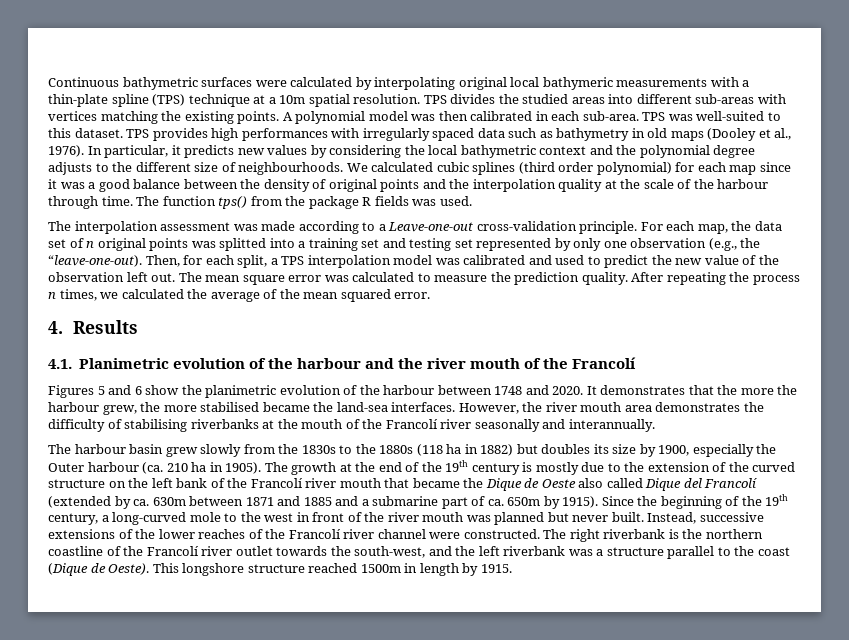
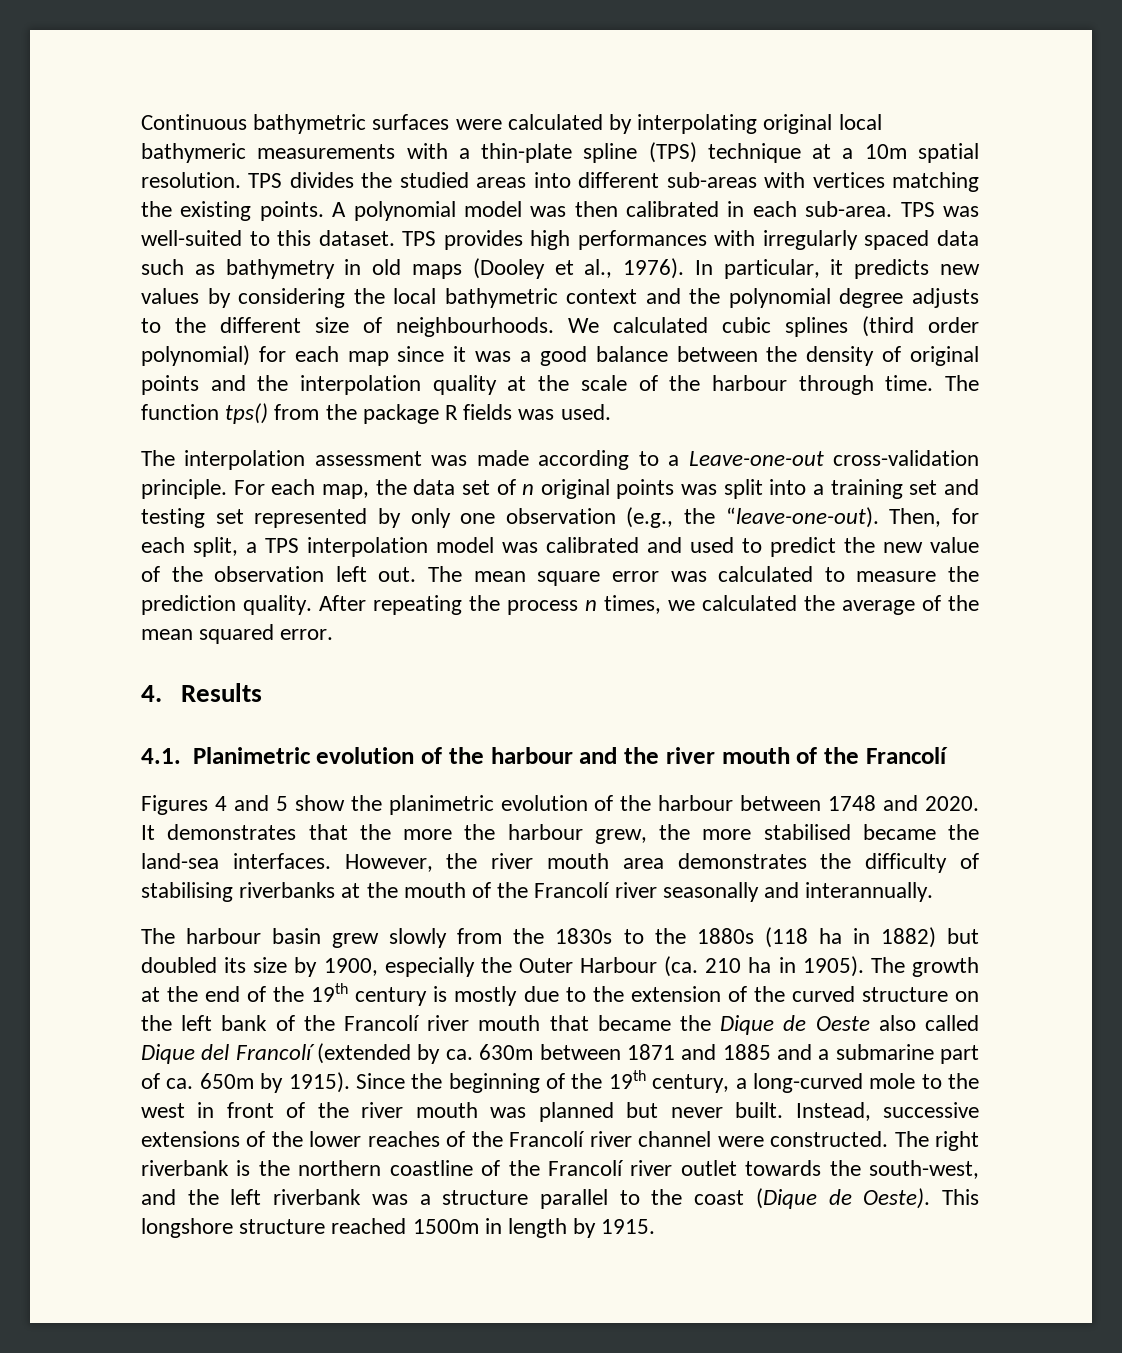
[219,238,267,251] splitted -> [723,479,763,499] split
[97,385,142,395] 5 and 6 -> [214,795,288,811] 4 and 5
[541,444,591,454] doubles -> [141,957,217,973] doubled
[87,462,139,472] harbour -> [580,957,658,973] Harbour

